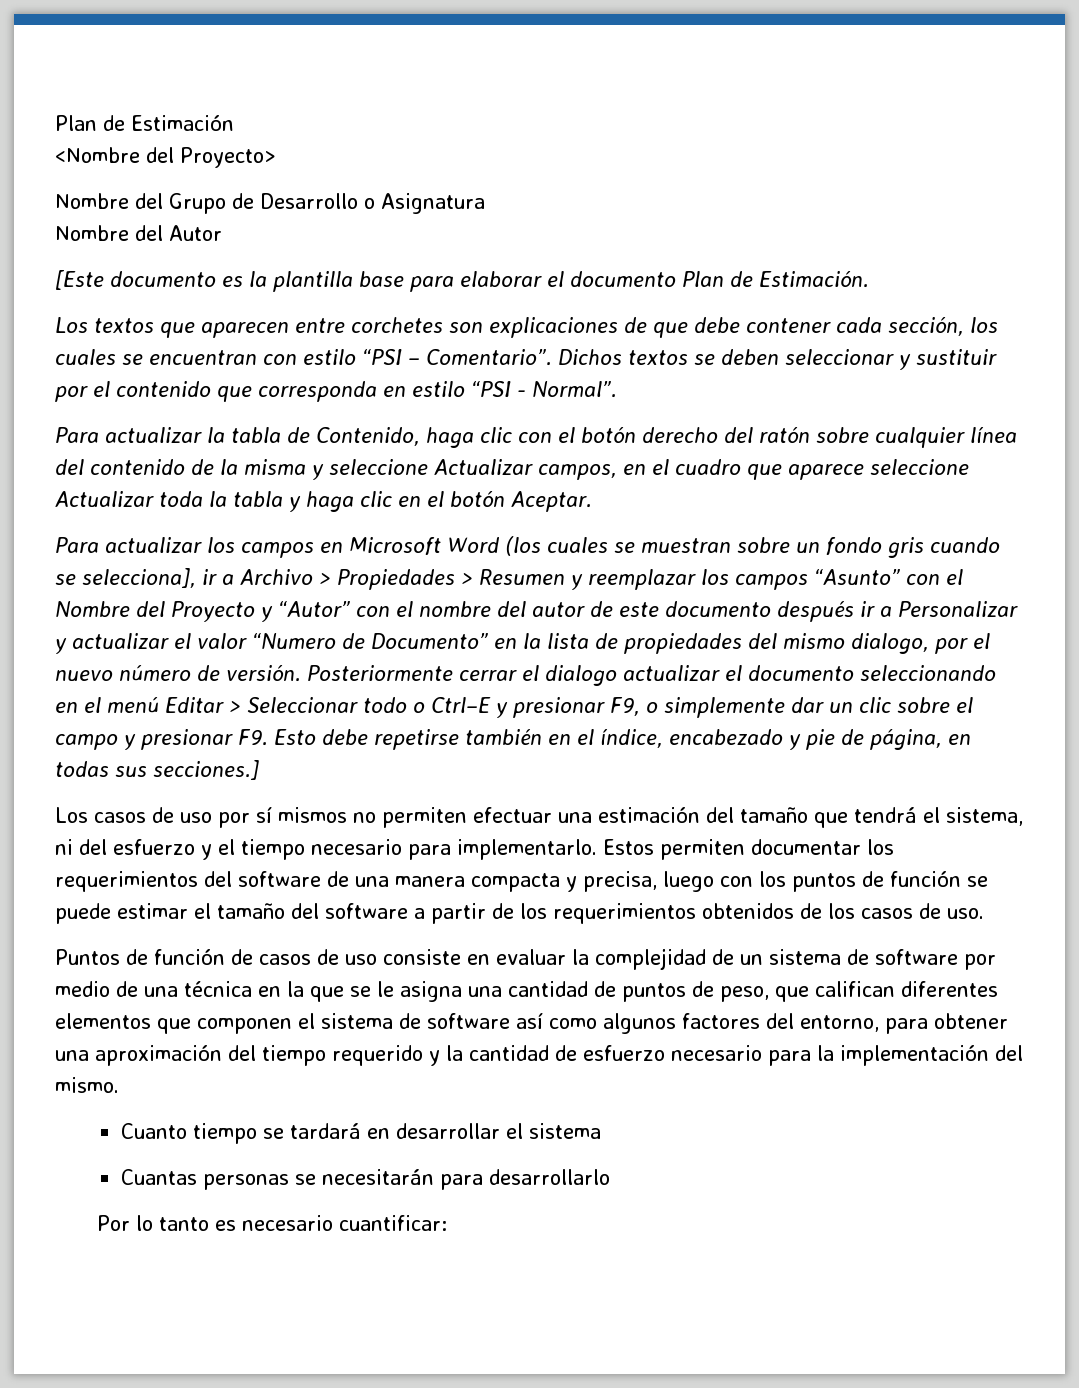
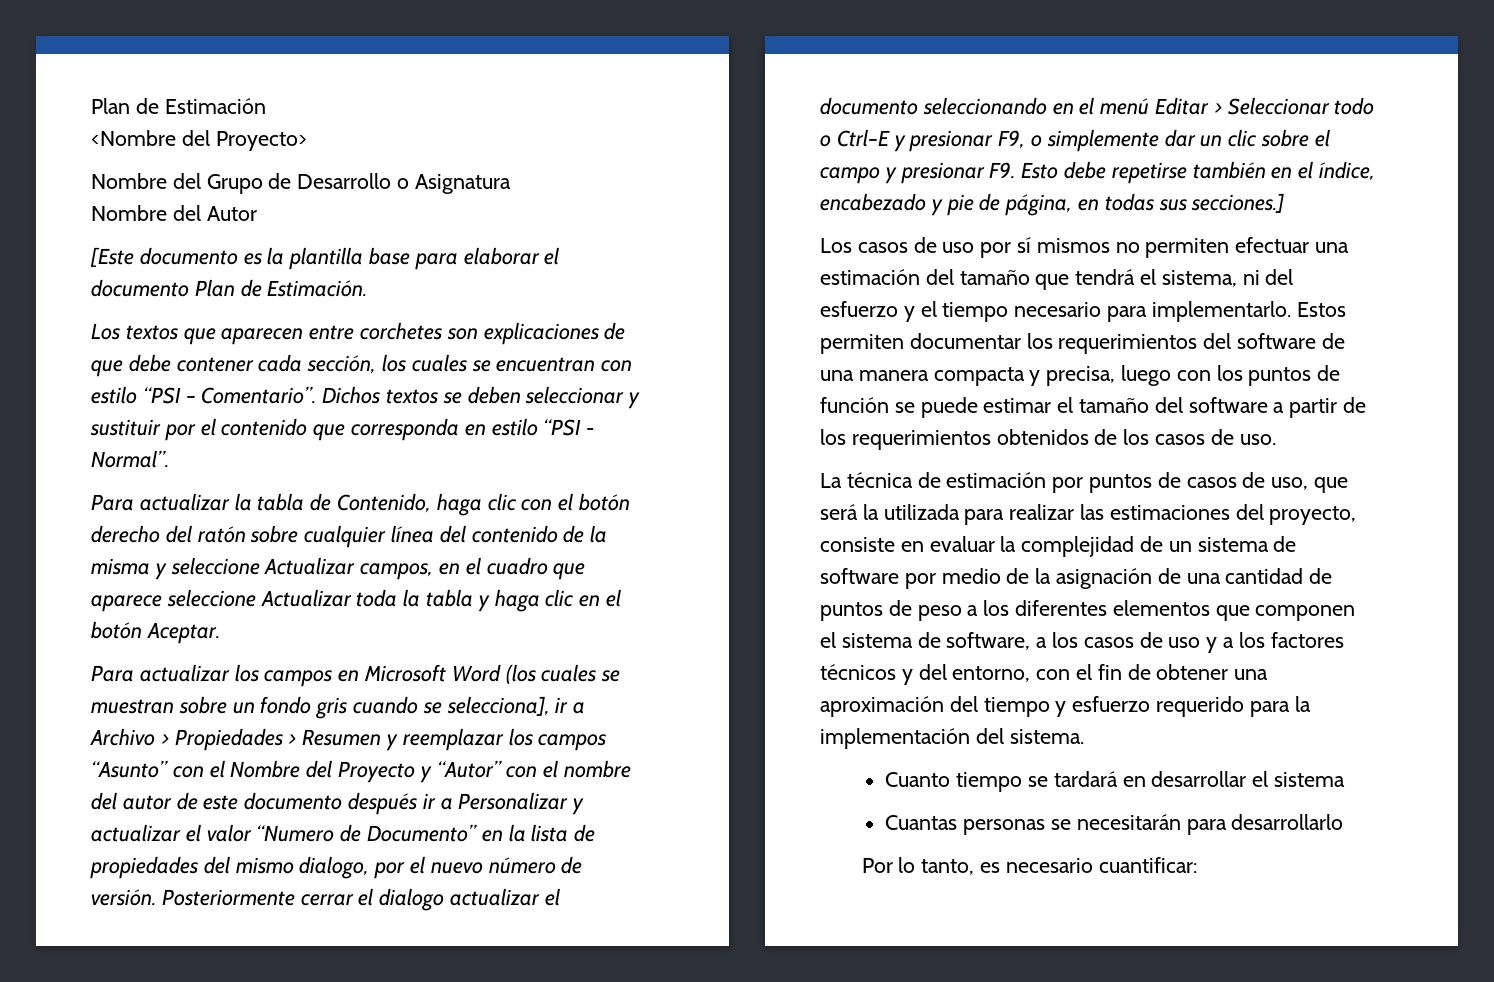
[55,949,377,965] Puntos de función de casos de uso -> [820,472,1349,493] [820,504,1357,525] La técnica de estimación por puntos de casos de uso, que será la utilizada para realizar las estimaciones del proyecto,
[144,981,462,1002] una técnica en la que se le asigna -> [1035,568,1181,589] la asignación de
[720,981,895,1002] peso, que califican -> [917,600,1010,621] peso a los
[427,1013,928,1034] software así como algunos factores del entorno, para -> [946,632,1344,653] [820,664,1151,685] software, a los casos de uso y a los factores técnicos y del entorno, con el fin de
[332,1045,762,1066] requerido y la cantidad de esfuerzo necesario -> [1055,696,1245,717] y esfuerzo requerido
[55,1077,119,1093] mismo. -> [1009,729,1084,744] sistema.
[158,1217,209,1231] tanto -> [921,859,975,875] tanto,

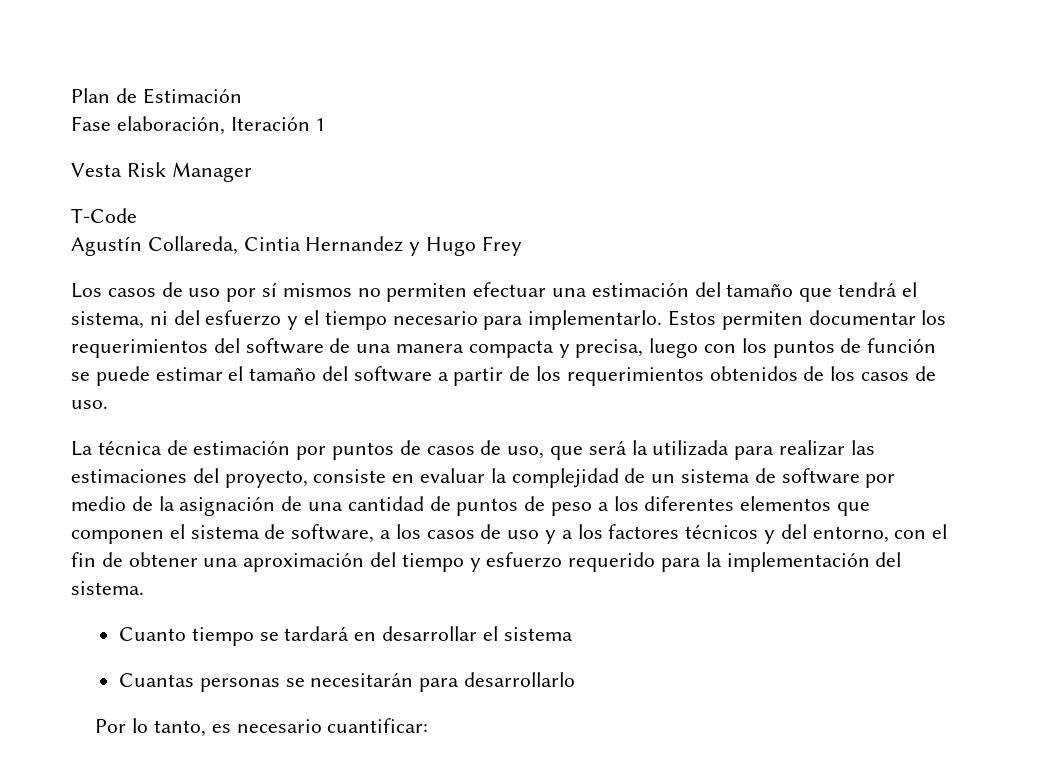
[91,130,307,151] [91,173,511,194] [91,205,257,221] [90,247,560,270] [91,279,368,297] [91,322,626,345] [91,354,633,377] [91,386,641,409] [90,418,596,441] [91,450,169,468] [91,493,631,516] [91,525,608,548] [91,557,586,580] [91,589,622,612] [91,621,220,644] [91,664,621,687] [91,696,586,719] [90,728,607,751] [91,760,632,783] [91,792,585,815] [91,824,596,842] [90,856,583,879] [91,888,560,911] [820,97,1375,115] [820,129,1330,152] [820,161,1376,184] [820,193,1285,216] <Nombre del Proyecto> // Nombre del Grupo de Desarrollo o Asignatura // Nombre del Autor // [Este documento es la plantilla base para elaborar el documento Plan de Estimación. // Los textos que aparecen entre corchetes son explicaciones de que debe contener cada sección, los cuales se encuentran con estilo “PSI – Comentario”. Dichos textos se deben seleccionar y sustituir por el contenido que corresponda en estilo “PSI - Normal”. // Para actualizar la tabla de Contenido, haga clic con el botón derecho del ratón sobre cualquier línea del contenido de la misma y seleccione Actualizar campos, en el cuadro que aparece seleccione Actualizar toda la tabla y haga clic en el botón Aceptar. // Para actualizar los campos en Microsoft Word (los cuales se muestran sobre un fondo gris cuando se selecciona], ir a Archivo > Propiedades > Resumen y reemplazar los campos “Asunto” con el Nombre del Proyecto y “Autor” con el nombre del autor de este documento después ir a Personalizar y actualizar el valor “Numero de Documento” en la lista de propiedades del mismo dialogo, por el nuevo número de versión. Posteriormente cerrar el dialogo actualizar el documento seleccionando en el menú Editar > Seleccionar todo o Ctrl–E y presionar F9, o simplemente dar un clic sobre el campo y presionar F9. Esto debe repetirse también en el índice, encabezado y pie de página, en todas sus secciones.] -> [71,116,326,135] [71,162,252,182] [71,208,137,223] [71,236,522,256] Fase elaboración, Iteración 1 // Vesta Risk Manager // T-Code // Agustín Collareda, Cintia Hernandez y Hugo Frey

